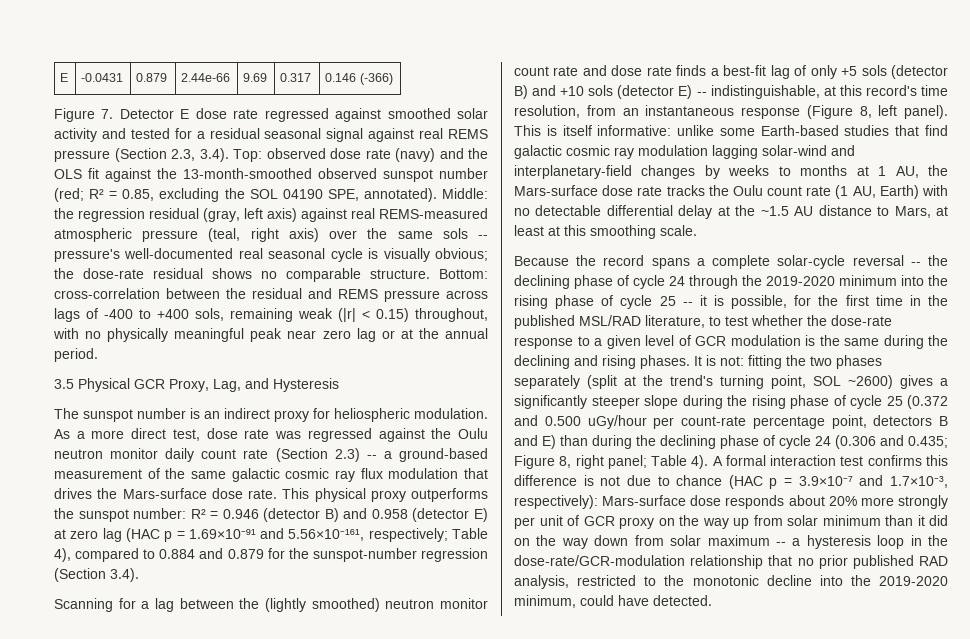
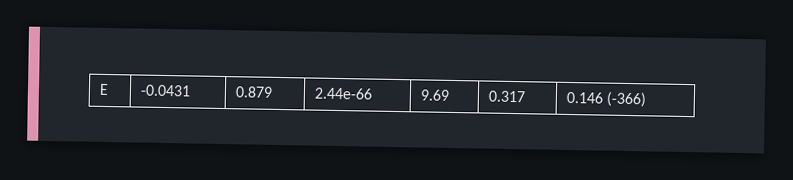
[54,108,489,122] [54,128,488,142] [54,148,488,162] [54,168,488,182] [54,188,488,202] [54,208,488,222] [54,228,489,242] [54,248,489,262] [54,268,488,282] [54,288,488,302] [54,308,488,322] [53,328,488,342] [54,348,98,362] [54,378,339,392] [54,408,488,422] [54,428,488,442] [54,448,488,462] [54,468,489,482] [54,488,488,502] [54,508,489,522] [54,528,489,542] [54,548,488,562] [54,568,139,582] [54,598,489,612] [514,65,948,79] [514,85,948,99] [514,105,948,119] [514,125,948,136] [514,145,855,159] [514,165,949,179] [514,185,948,199] [514,205,948,219] [514,225,697,239] [514,255,948,269] [514,275,948,289] [514,295,949,309] [514,315,892,329] [514,335,948,349] [514,355,882,369] [514,375,948,389] [514,395,948,409] [514,415,948,429] [514,435,948,449] [514,455,948,469] [514,475,948,489] [514,495,949,509] [514,515,948,529] [514,535,949,549] [514,555,948,569] [514,575,948,589] [514,595,712,608] // Figure 7. Detector E dose rate regressed against smoothed solar activity and tested for a residual seasonal signal against real REMS pressure (Section 2.3, 3.4). Top: observed dose rate (navy) and the OLS fit against the 13-month-smoothed observed sunspot number (red; R² = 0.85, excluding the SOL 04190 SPE, annotated). Middle: the regression residual (gray, left axis) against real REMS-measured atmospheric pressure (teal, right axis) over the same sols -- pressure's well-documented real seasonal cycle is visually obvious; the dose-rate residual shows no comparable structure. Bottom: cross-correlation between the residual and REMS pressure across lags of -400 to +400 sols, remaining weak (|r| < 0.15) throughout, with no physically meaningful peak near zero lag or at the annual period. // 3.5 Physical GCR Proxy, Lag, and Hysteresis // The sunspot number is an indirect proxy for heliospheric modulation. As a more direct test, dose rate was regressed against the Oulu neutron monitor daily count rate (Section 2.3) -- a ground-based measurement of the same galactic cosmic ray flux modulation that drives the Mars-surface dose rate. This physical proxy outperforms the sunspot number: R² = 0.946 (detector B) and 0.958 (detector E) at zero lag (HAC p = 1.69×10⁻⁹¹ and 5.56×10⁻¹⁶¹, respectively; Table 4), compared to 0.884 and 0.879 for the sunspot-number regression (Section 3.4). // Scanning for a lag between the (lightly smoothed) neutron monitor count rate and dose rate finds a best-fit lag of only +5 sols (detector B) and +10 sols (detector E) -- indistinguishable, at this record's time resolution, from an instantaneous response (Figure 8, left panel). This is itself informative: unlike some Earth-based studies that find galactic cosmic ray modulation lagging solar-wind and interplanetary-field changes by weeks to months at 1 AU, the Mars-surface dose rate tracks the Oulu count rate (1 AU, Earth) with no detectable differential delay at the ~1.5 AU distance to Mars, at least at this smoothing scale. // Because the record spans a complete solar-cycle reversal -- the declining phase of cycle 24 through the 2019-2020 minimum into the rising phase of cycle 25 -- it is possible, for the first time in the published MSL/RAD literature, to test whether the dose-rate response to a given level of GCR modulation is the same during the declining and rising phases. It is not: fitting the two phases separately (split at the trend's turning point, SOL ~2600) gives a significantly steeper slope during the rising phase of cycle 25 (0.372 and 0.500 uGy/hour per count-rate percentage point, detectors B and E) than during the declining phase of cycle 24 (0.306 and 0.435; Figure 8, right panel; Table 4). A formal interaction test confirms this difference is not due to chance (HAC p = 3.9×10⁻⁷ and 1.7×10⁻³, respectively): Mars-surface dose responds about 20% more strongly per unit of GCR proxy on the way up from solar minimum than it did on the way down from solar maximum -- a hysteresis loop in the dose-rate/GCR-modulation relationship that no prior published RAD analysis, restricted to the monotonic decline into the 2019-2020 minimum, could have detected. -> (647, 99) none

